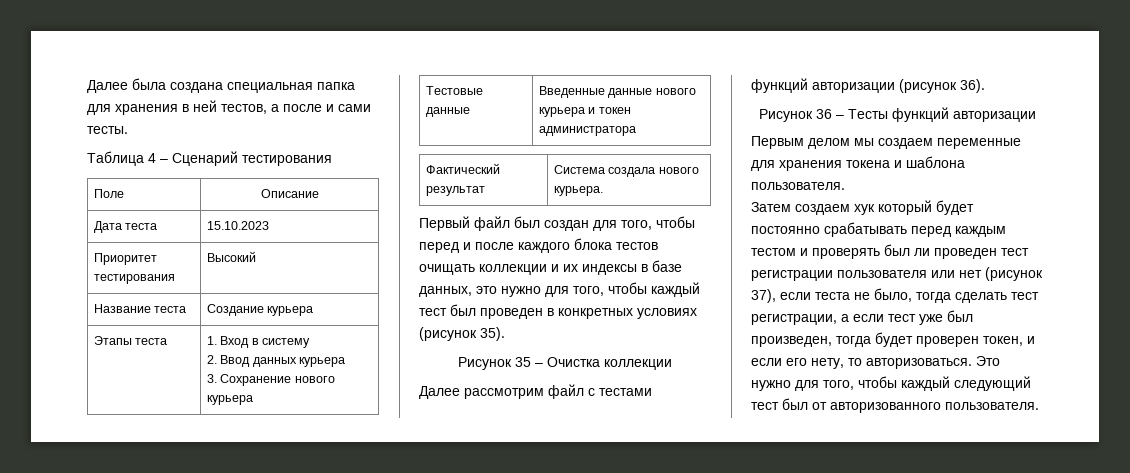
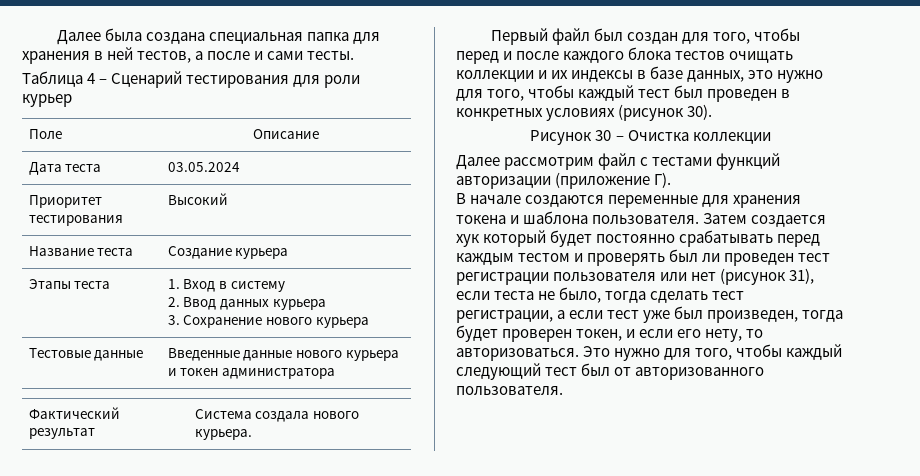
(332, 160) none -> [293,75,361,88] [22,94,72,107] для роли курьер
[207,221,270,230] 15.10.2023 -> [167,162,240,172] 03.05.2024
[480,327,505,341] [458,357,531,370] 35). // Рисунок 35 -> [687,104,713,120] [530,130,612,145] 30). // Рисунок 30
[899,79,985,93] [758,107,1036,122] [751,136,933,149] (рисунок 36). // Рисунок 36 – Тесты функций авторизации // Первым делом мы создаем -> [555,172,672,189] [456,193,605,207] (приложение Г). // В начале создаются
[751,202,850,215] // Затем создаем -> [703,213,827,227] Затем создается
[751,289,776,303] 37), -> [789,268,815,284] 31),

